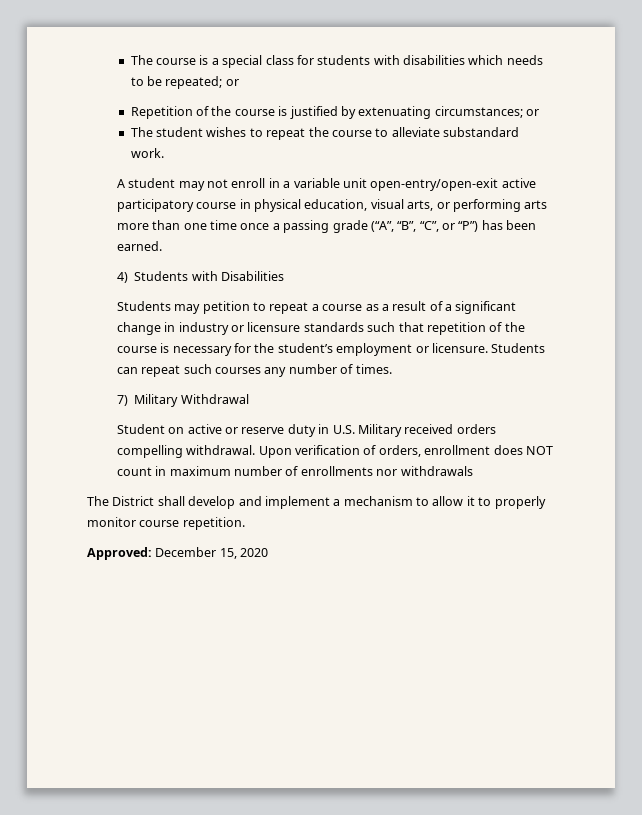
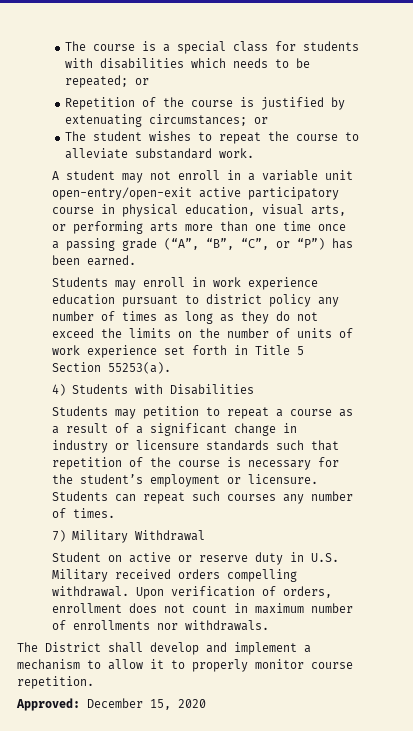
(162, 246) none -> [52,277,319,290] [52,294,340,307] [52,311,319,324] [52,328,354,338] [52,345,305,358] [52,362,172,374] // Students may enroll in work experience education pursuant to district policy any number of times as long as they do not exceed the limits on the number of units of work experience set forth in Title 5 Section 55253(a).
[525,446,553,455] NOT -> [164,604,186,613] not
[400,466,473,476] withdrawals -> [185,620,270,631] withdrawals.

